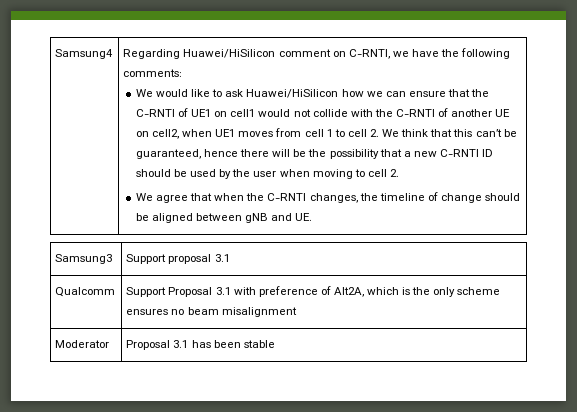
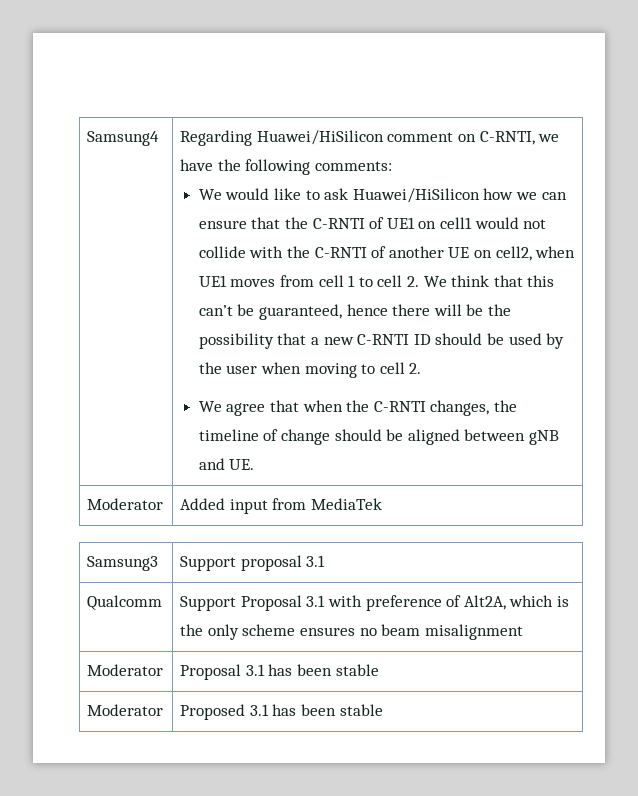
(313, 217) none -> [87,498,164,510] [180,498,382,514] // Moderator | Added input from MediaTek
(275, 344) none -> [87,704,164,716] [180,704,383,720] // Moderator | Proposed 3.1 has been stable

